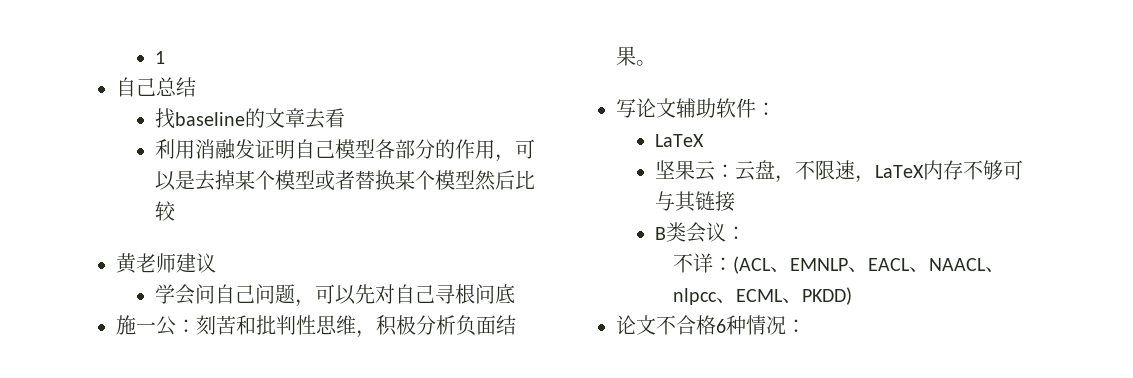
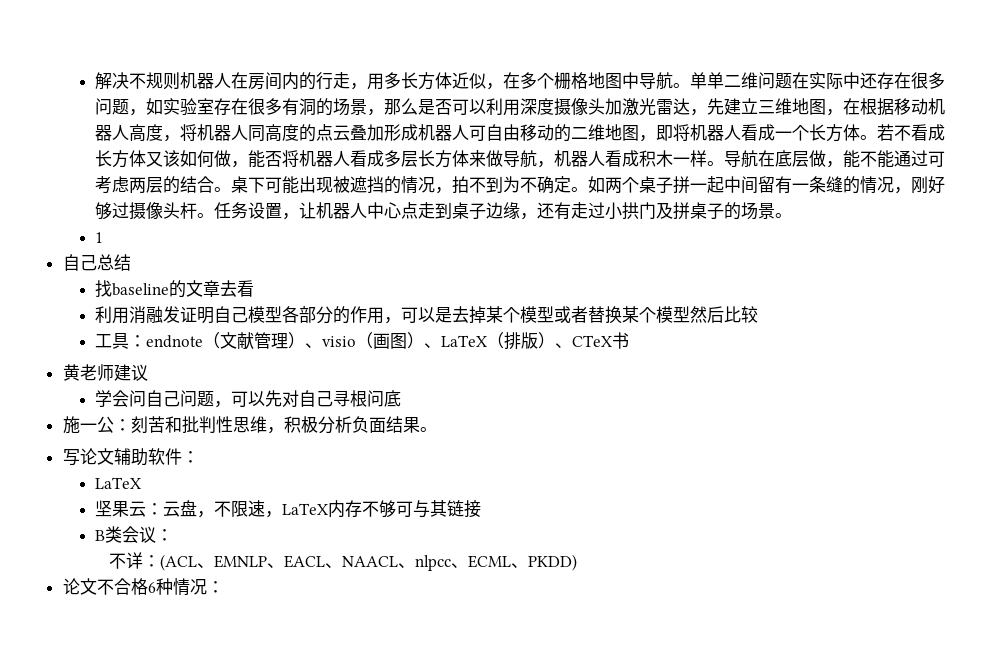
(155, 57) none -> [95,72,946,90] [95,98,946,116] [95,124,946,142] [95,150,946,168] [95,176,946,194] [95,202,793,220] 解决不规则机器人在房间内的行走，用多长方体近似，在多个栅格地图中导航。单单二维问题在实际中还存在很多问题，如实验室存在很多有洞的场景，那么是否可以利用深度摄像头加激光雷达，先建立三维地图，在根据移动机器人高度，将机器人同高度的点云叠加形成机器人可自由移动的二维地图，即将机器人看成一个长方体。若不看成长方体又该如何做，能否将机器人看成多层长方体来做导航，机器人看成积木一样。导航在底层做，能不能通过可考虑两层的结合。桌下可能出现被遮挡的情况，拍不到为不确定。如两个桌子拼一起中间留有一条缝的情况，刚好够过摄像头杆。任务设置，让机器人中心点走到桌子边缘，还有走过小拱门及拼桌子的场景。 //
(177, 211) none -> [95,332,630,350] // 工具：endnote（文献管理）、visio（画图）、LaTeX（排版）、CTeX书

